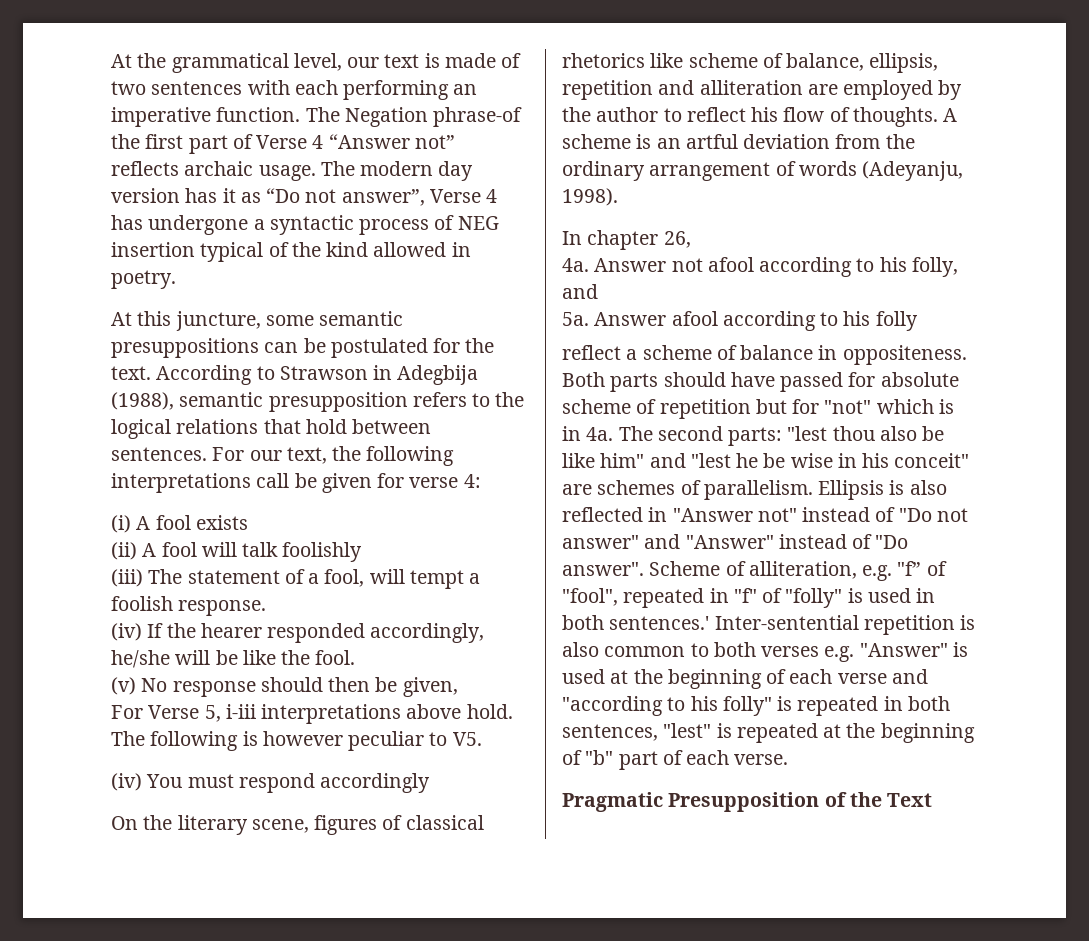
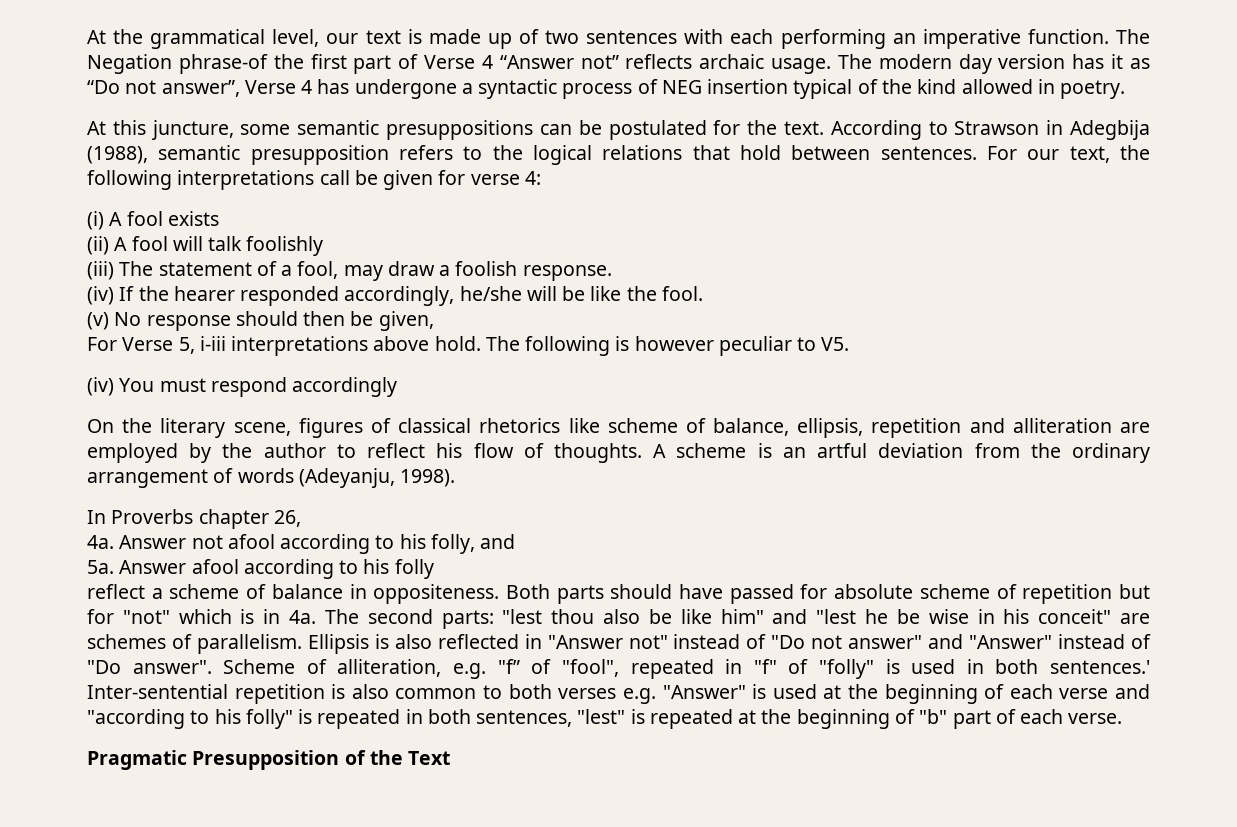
(496, 60) none -> [487,33,512,49] up
[369,569,464,589] will tempt -> [343,261,435,281] may draw
(582, 238) none -> [111,509,194,524] Proverbs

